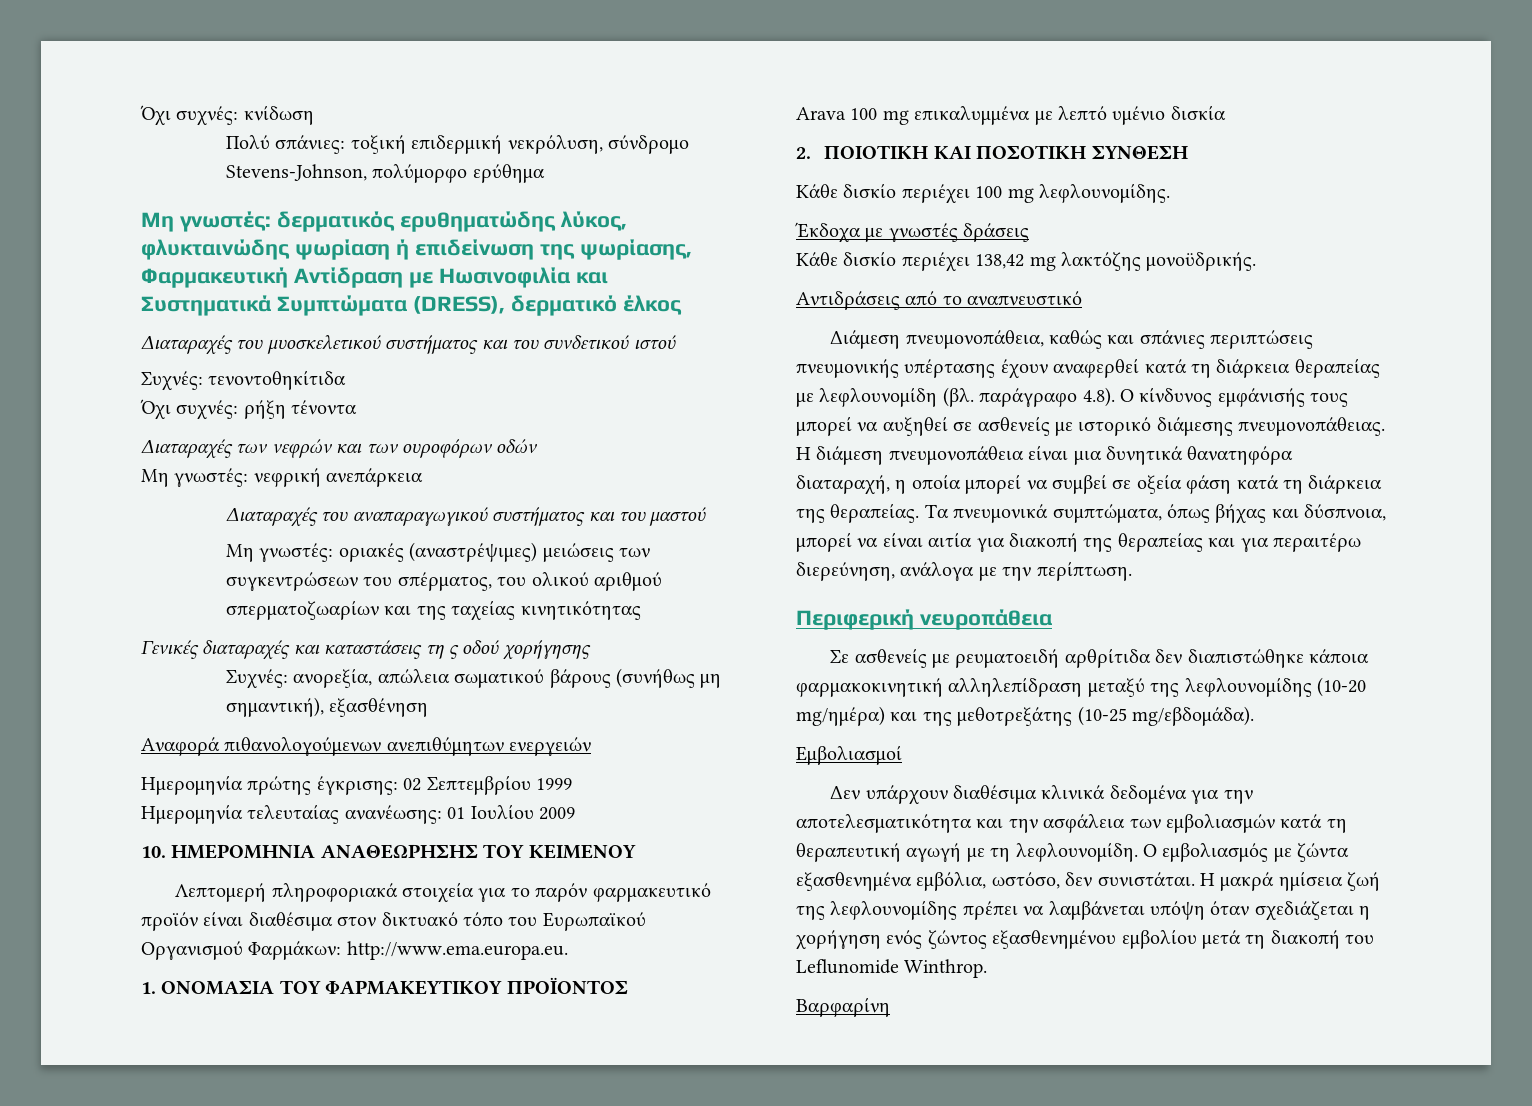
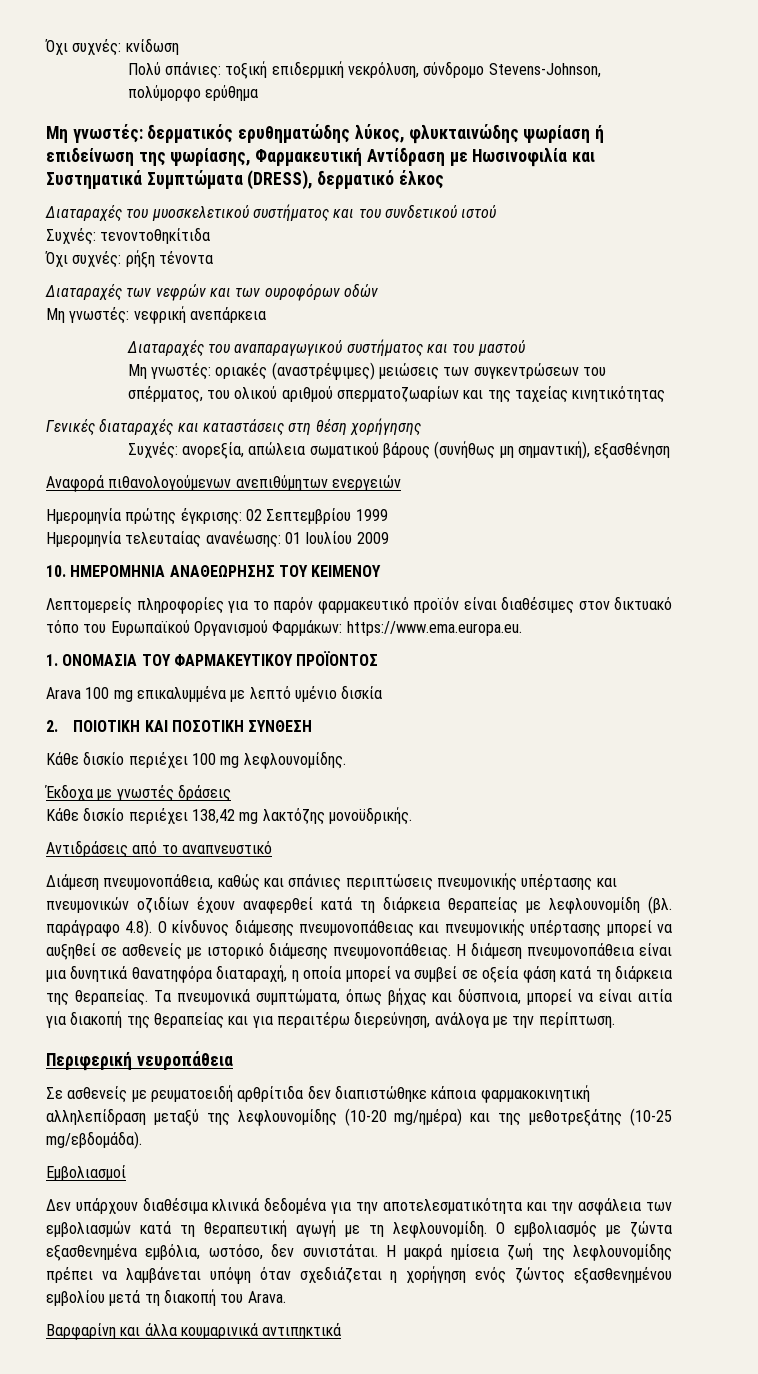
[425,640,500,659] τη ς οδού -> [288,419,347,435] στη θέση
[175,882,474,903] Λεπτομερή πληροφοριακά στοιχεία -> [46,597,224,614] Λεπτομερείς πληροφορίες
[248,912,333,931] διαθέσιμα -> [501,596,574,614] διαθέσιμες
[346,941,568,960] http://www.ema.europa.eu. -> [346,621,522,636] https://www.ema.europa.eu.
(996, 368) none -> [596,878,617,887] [46,896,189,914] και πνευμονικών οζιδίων
[1217,388,1349,407] εμφάνισής τους -> [234,919,602,937] διάμεσης πνευμονοπάθειας και πνευμονικής υπέρτασης
[796,959,988,978] Leflunomide Winthrop. -> [247,1291,286,1303] Arava.
(890, 1007) none -> [120,1323,342,1339] και άλλα κουμαρινικά αντιπηκτικά

